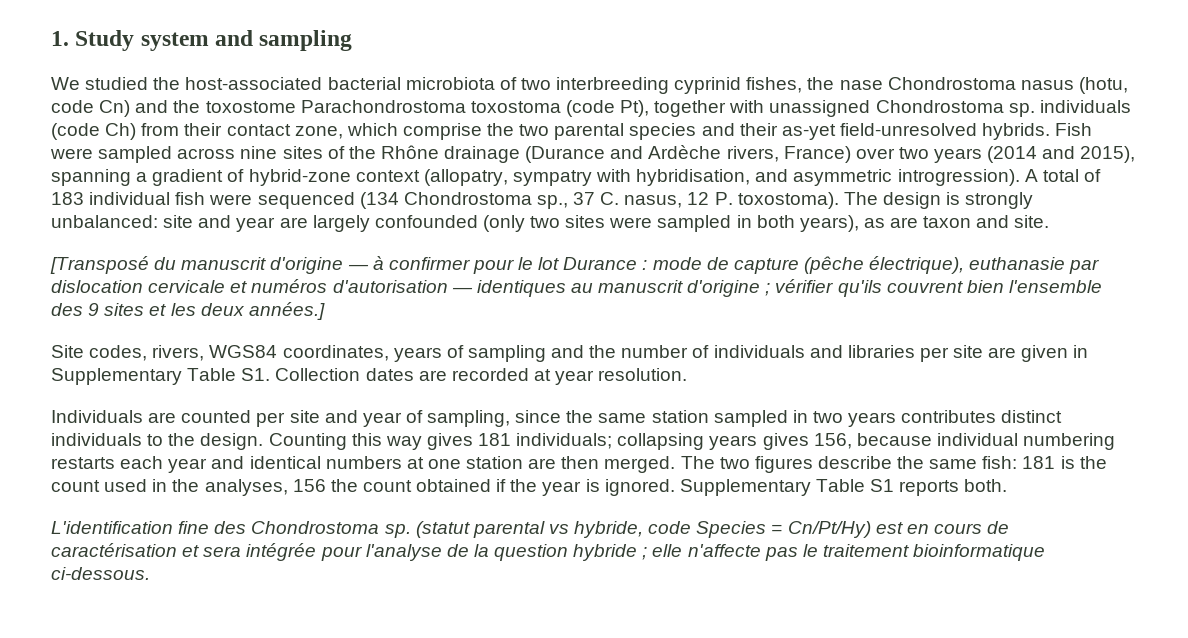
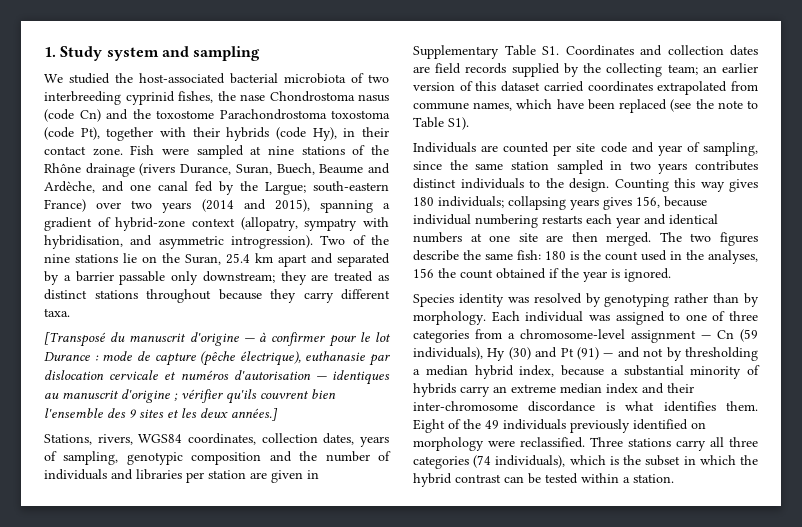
[1078,77,1128,94] [51,100,94,113] (hotu, code -> [44,109,74,122] (code
[769,100,1131,117] [51,123,1093,140] [50,145,779,163] unassigned Chondrostoma sp. individuals (code Ch) from their contact zone, which comprise the two parental species and their as-yet field-unresolved hybrids. Fish were sampled across nine sites of the Rhône drainage (Durance and Ardèche rivers, -> [192,127,390,141] [44,145,389,159] [44,163,391,177] [44,181,389,195] their hybrids (code Hy), in their contact zone. Fish were sampled at nine stations of the Rhône drainage (rivers Durance, Suran, Buech, Beaume and Ardèche, and one canal fed by the Largue; south-eastern
[1024,169,1101,182] [51,192,1034,209] [51,215,1050,232] A total of 183 individual fish were sequenced (134 Chondrostoma sp., 37 C. nasus, 12 P. toxostoma). The design is strongly unbalanced: site and year are largely confounded (only two sites were sampled in both years), as are taxon and site. -> [320,235,389,245] [44,253,390,267] [44,271,389,285] [44,289,390,303] [44,308,70,317] Two of the nine stations lie on the Suran, 25.4 km apart and separated by a barrier passable only downstream; they are treated as distinct stations throughout because they carry different taxa.
[51,345,148,361] Site codes, -> [44,434,92,445] Stations,
[393,345,546,362] years of sampling -> [261,433,389,447] [44,451,262,465] collection dates, years of sampling, genotypic composition
[953,345,984,358] site -> [208,470,246,479] station
[275,368,688,385] Collection dates are recorded at year resolution. -> [565,45,758,56] [413,63,758,77] [413,81,758,95] [413,99,758,113] [413,117,469,130] Coordinates and collection dates are field records supplied by the collecting team; an earlier version of this dataset carried coordinates extrapolated from commune names, which have been replaced (see the note to Table S1).
(320, 416) none -> [600,142,627,153] code
[478,433,512,446] 181 -> [413,197,434,206] 180
[466,456,524,469] station -> [518,233,538,242] site
[1022,456,1056,469] 181 -> [545,251,566,260] 180
[679,479,1008,496] [51,521,1010,538] [51,543,1046,561] [51,567,150,580] Supplementary Table S1 reports both. // L'identification fine des Chondrostoma sp. (statut parental vs hybride, code Species = Cn/Pt/Hy) est en cours de caractérisation et sera intégrée pour l'analyse de la question hybride ; elle n'affecte pas le traitement bioinformatique ci-dessous. -> [413,293,759,307] [413,311,758,325] [413,329,758,343] [413,347,758,361] [413,365,760,379] [413,383,694,397] [413,401,758,412] [413,419,706,433] [413,437,758,451] [413,455,758,469] [413,473,674,487] // Species identity was resolved by genotyping rather than by morphology. Each individual was assigned to one of three categories from a chromosome-level assignment — Cn (59 individuals), Hy (30) and Pt (91) — and not by thresholding a median hybrid index, because a substantial minority of hybrids carry an extreme median index and their inter-chromosome discordance is what identifies them. Eight of the 49 individuals previously identified on morphology were reclassified. Three stations carry all three categories (74 individuals), which is the subset in which the hybrid contrast can be tested within a station.

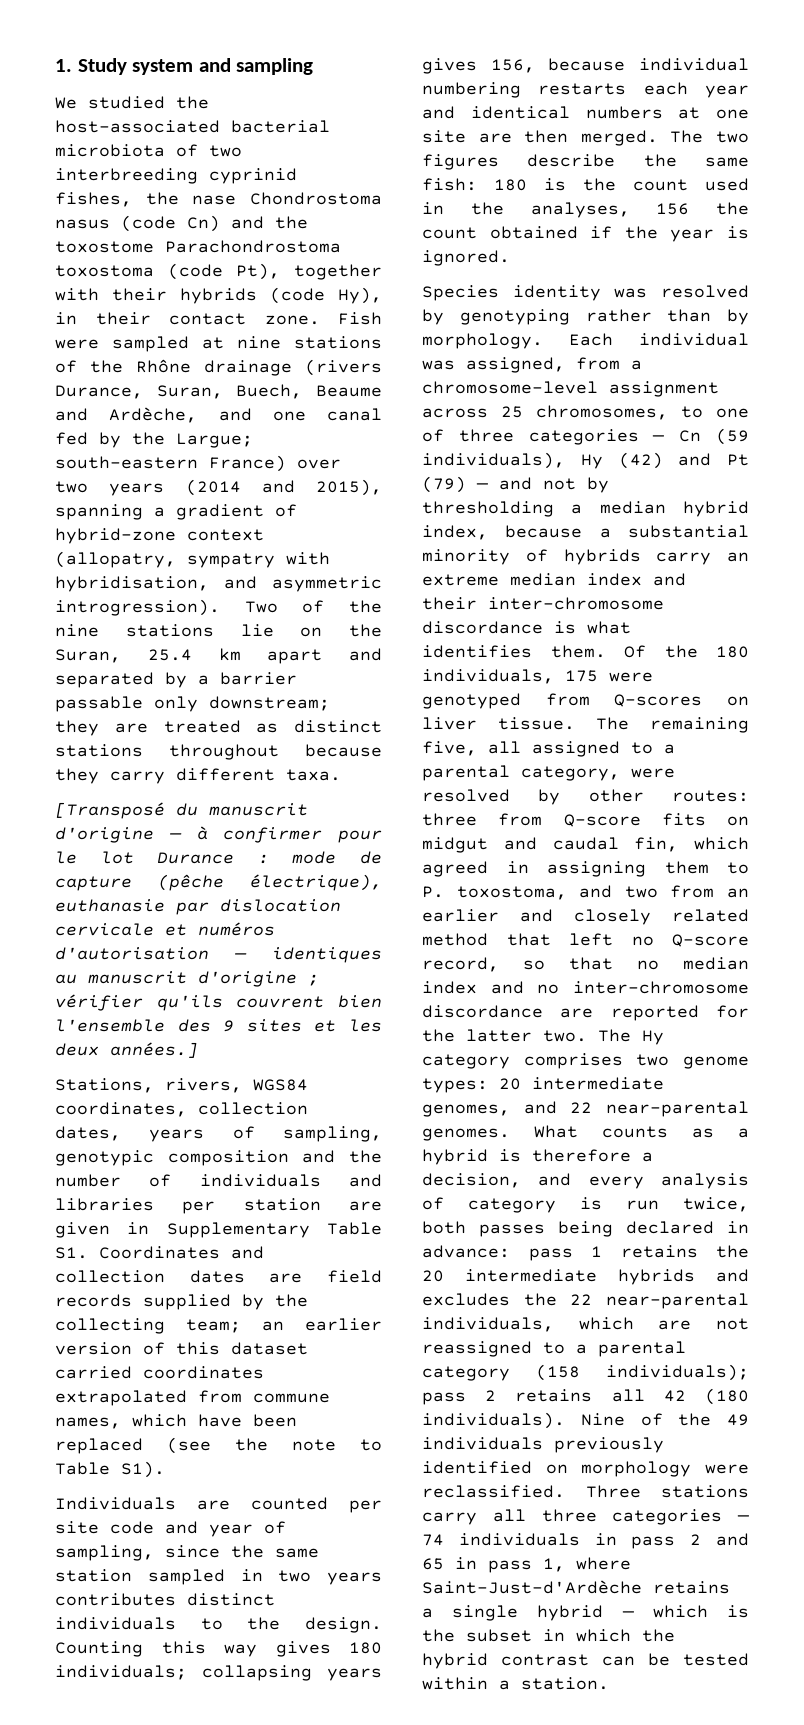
[615,311,665,325] assigned -> [466,357,642,373] [422,381,719,397] [422,405,668,420] assigned, from a chromosome-level assignment across 25 chromosomes,
[475,329,696,343] from a chromosome-level assignment -> (639, 437) none
[508,347,531,360] (30) -> [618,452,663,469] (42)
[577,347,599,360] (91) -> [422,476,466,493] (79)
[413,419,445,433] Eight -> [624,645,749,658] [422,669,653,684] [422,693,749,709] [422,717,749,733] [422,741,675,757] [422,765,675,781] [422,789,749,805] [422,813,749,827] [422,837,749,853] [422,861,749,877] [422,885,749,900] [422,909,749,925] [422,933,749,947] [422,957,749,972] [422,981,749,994] [422,1005,749,1021] [422,1029,664,1045] [422,1053,749,1069] [422,1077,664,1093] [422,1101,749,1117] [422,1125,749,1141] [422,1149,653,1165] [422,1173,749,1189] [422,1197,749,1213] [422,1221,749,1237] [422,1245,749,1261] [422,1269,749,1285] [422,1293,749,1309] [422,1317,749,1332] [422,1341,686,1357] [422,1364,749,1381] [422,1388,749,1405] [422,1412,625,1429] Of the 180 individuals, 175 were genotyped from Q-scores on liver tissue. The remaining five, all assigned to a parental category, were resolved by other routes: three from Q-score fits on midgut and caudal fin, which agreed in assigning them to P. toxostoma, and two from an earlier and closely related method that left no Q-score record, so that no median index and no inter-chromosome discordance are reported for the latter two. The Hy category comprises two genome types: 20 intermediate genomes, and 22 near-parental genomes. What counts as a hybrid is therefore a decision, and every analysis of category is run twice, both passes being declared in advance: pass 1 retains the 20 intermediate hybrids and excludes the 22 near-parental individuals, which are not reassigned to a parental category (158 individuals); pass 2 retains all 42 (180 individuals). Nine
[473,455,566,468] (74 individuals), -> [737,1515,750,1521] [422,1533,749,1549] [422,1557,631,1573] [422,1580,730,1594] [422,1605,635,1621] — 74 individuals in pass 2 and 65 in pass 1, where Saint-Just-d'Ardèche retains a single hybrid —

